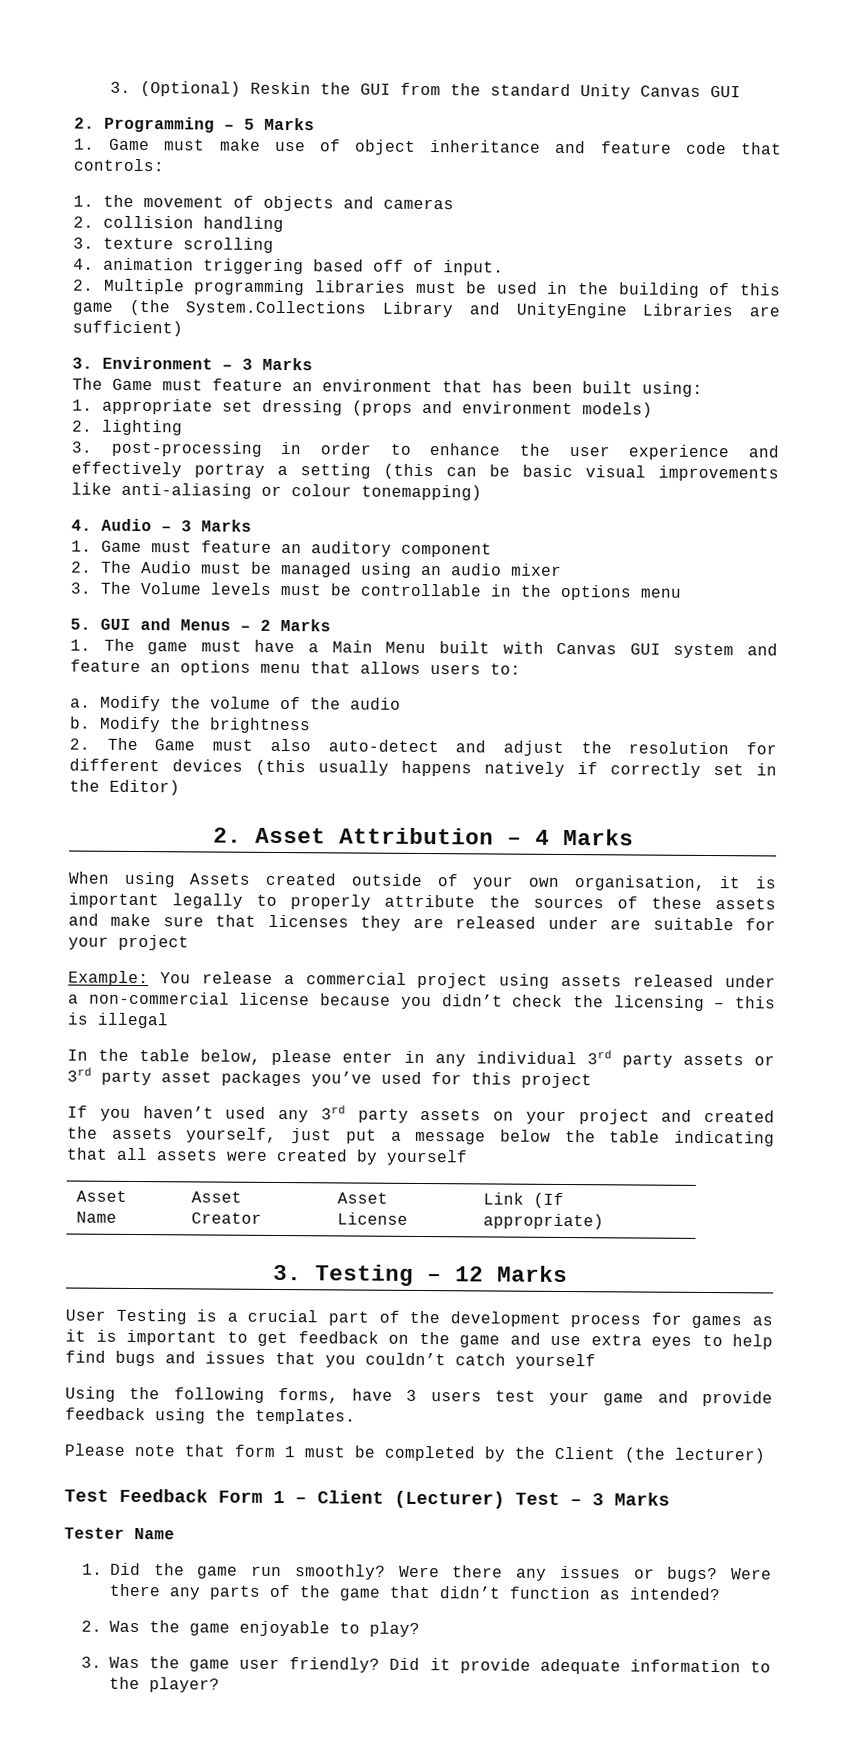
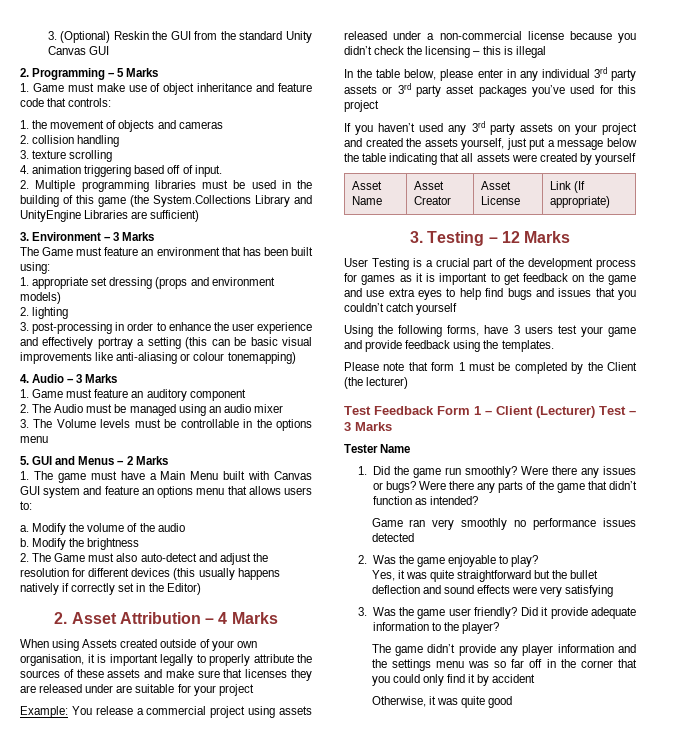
(721, 1594) none -> [371,518,636,530] [371,533,414,542] // Game ran very smoothly no performance issues detected
(420, 1629) none -> [371,570,599,582] [371,585,614,597] // Yes, it was quite straightforward but the bullet deflection and sound effects were very satisfying
(220, 1685) none -> [371,644,636,656] [371,659,637,671] [371,674,536,686] [371,696,512,708] // The game didn’t provide any player information and the settings menu was so far off in the corner that you could only find it by accident // Otherwise, it was quite good

